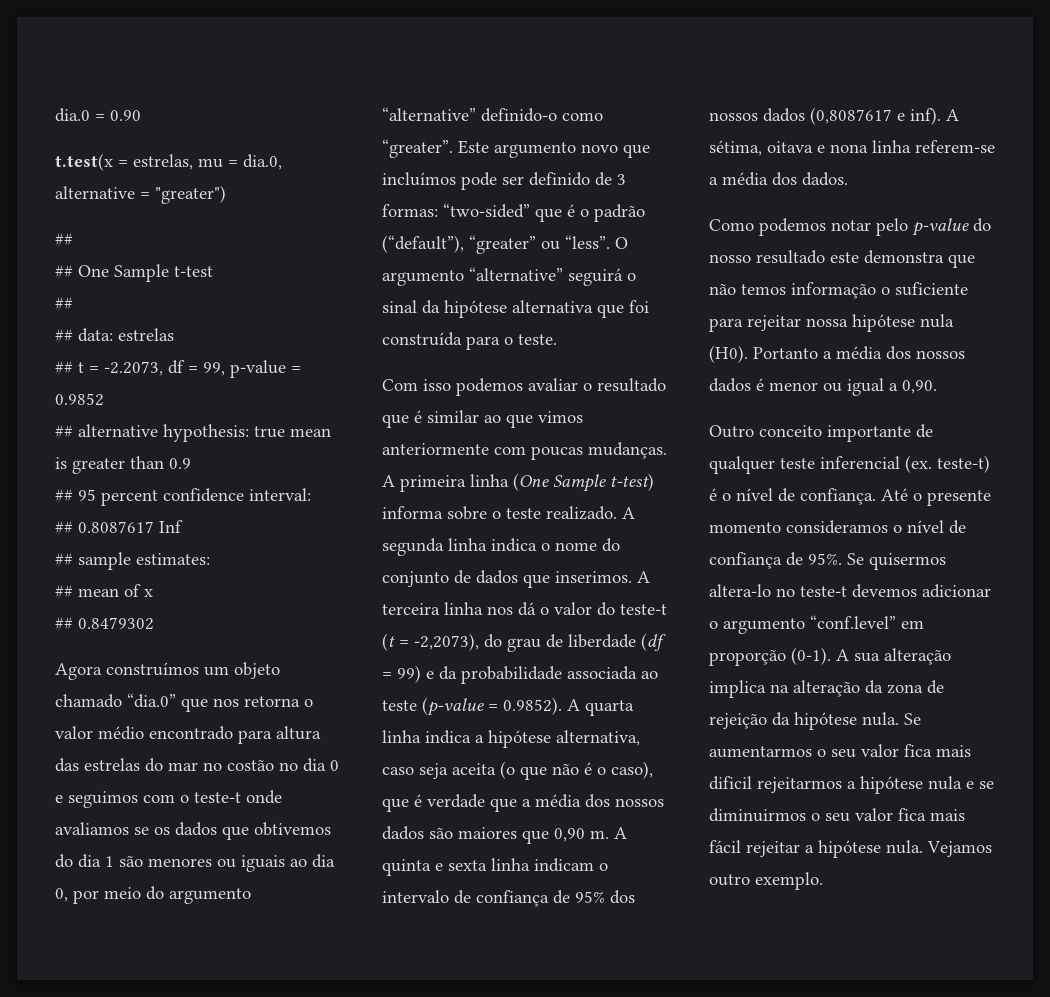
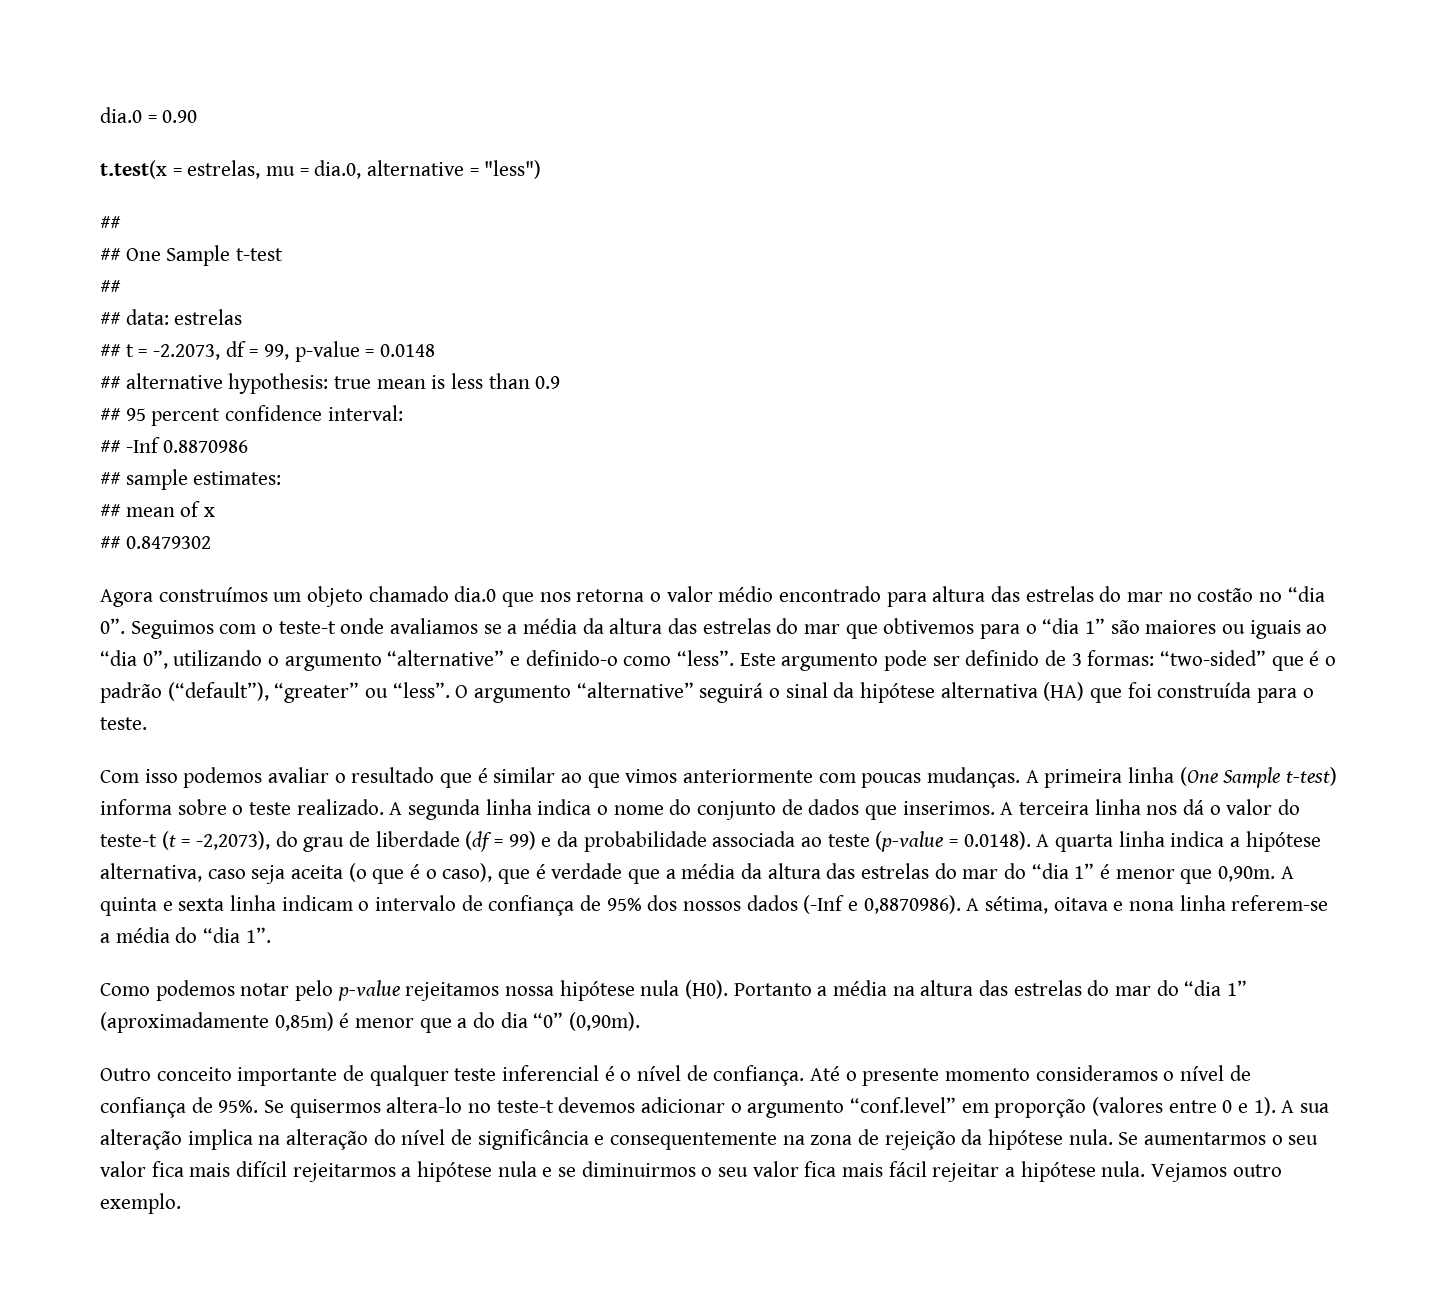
[155,185,226,204] "greater") -> [484,160,542,179] "less")
[55,393,104,406] 0.9852 -> [380,344,436,357] 0.0148
[72,458,125,474] greater -> [451,373,484,389] less
[78,520,183,533] 0.8087617 Inf -> [125,437,249,453] -Inf 0.8870986
[127,693,176,708] “dia.0” -> [454,586,497,602] dia.0
[303,758,339,772] [55,791,138,808] dia 0 e seguimos -> [1287,586,1325,602] [100,618,214,639] “dia 0”. Seguimos
[154,822,331,840] [55,854,335,872] [55,886,251,904] [382,107,476,121] os dados que obtivemos do dia 1 são menores ou iguais ao dia 0, por meio do argumento “alternative” -> [507,618,1328,639] [100,650,521,671] a média da altura das estrelas do mar que obtivemos para o “dia 1” são maiores ou iguais ao “dia 0”, utilizando o argumento “alternative” e
[382,139,453,158] “greater”. -> [677,650,735,666] “less”.
[581,144,650,158] [382,172,456,186] novo que incluímos -> (879, 662) none
(593, 306) none -> [1043,682,1085,701] (HA)
[503,697,562,715] 0.9852). -> [963,831,1031,850] 0.0148).
[552,763,579,775] não -> (405, 876) none
[585,794,664,808] [382,826,609,844] dos nossos dados são maiores que 0,90 m. -> [741,863,1276,884] da altura das estrelas do mar do “dia 1” é menor que 0,90m.
[810,107,941,125] (0,8087617 e inf). -> [803,895,961,914] (-Inf e 0,8870986).
[772,172,848,186] dos dados. -> [175,927,271,943] do “dia 1”.
[973,218,991,232] [709,250,975,268] [709,282,968,299] [709,315,801,332] do nosso resultado este demonstra que não temos informação o suficiente para rejeitar -> [405,982,500,1001] rejeitamos
[886,346,965,360] [709,378,937,396] dos nossos dados é menor ou igual a 0,90. -> [892,980,1248,996] [100,1012,641,1033] na altura das estrelas do mar do “dia 1” (aproximadamente 0,85m) é menor que a do dia “0” (0,90m).
[905,455,990,473] (ex. teste-t) -> (600, 1073) none
[791,647,831,665] (0-1). -> [1092,1097,1276,1116] (valores entre 0 e 1).
[865,680,883,694] da -> [373,1129,805,1150] do nível de significância e consequentemente na
[709,776,752,790] dificil -> [236,1161,288,1177] difícil

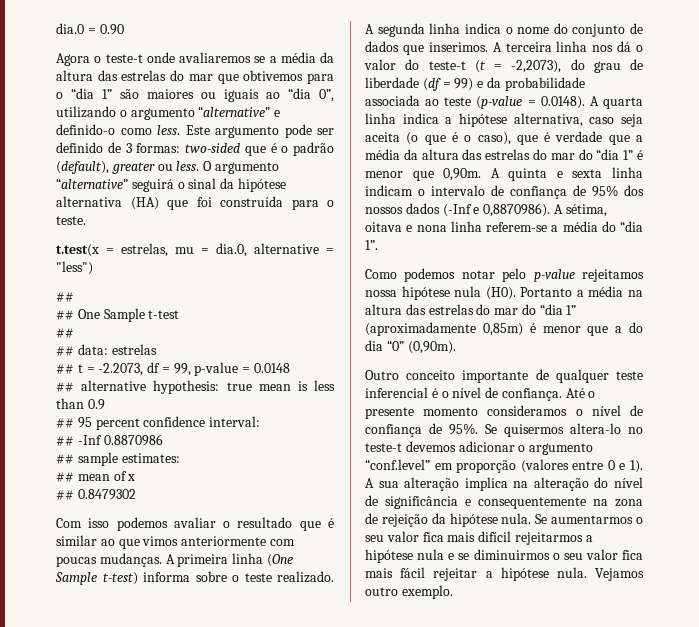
(198, 116) none -> [56,52,334,66] [56,70,334,84] [56,88,334,102] [56,106,281,120] [56,124,334,138] [56,142,334,156] [56,161,279,174] [56,178,286,192] [56,196,334,210] [56,216,86,225] // Agora o teste-t onde avaliaremos se a média da altura das estrelas do mar que obtivemos para o “dia 1” são maiores ou iguais ao “dia 0”, utilizando o argumento “alternative” e definido-o como less. Este argumento pode ser definido de 3 formas: two-sided que é o padrão (default), greater ou less. O argumento “alternative” seguirá o sinal da hipótese alternativa (HA) que foi construída para o teste.
[100,586,1325,607] [100,618,1328,639] [100,650,1337,671] [100,682,1314,703] [100,717,147,730] // Agora construímos um objeto chamado dia.0 que nos retorna o valor médio encontrado para altura das estrelas do mar no costão no “dia 0”. Seguimos com o teste-t onde avaliamos se a média da altura das estrelas do mar que obtivemos para o “dia 1” são maiores ou iguais ao “dia 0”, utilizando o argumento “alternative” e definido-o como “less”. Este argumento pode ser definido de 3 formas: “two-sided” que é o padrão (“default”), “greater” ou “less”. O argumento “alternative” seguirá o sinal da hipótese alternativa (HA) que foi construída para o teste. -> (136, 494) none

